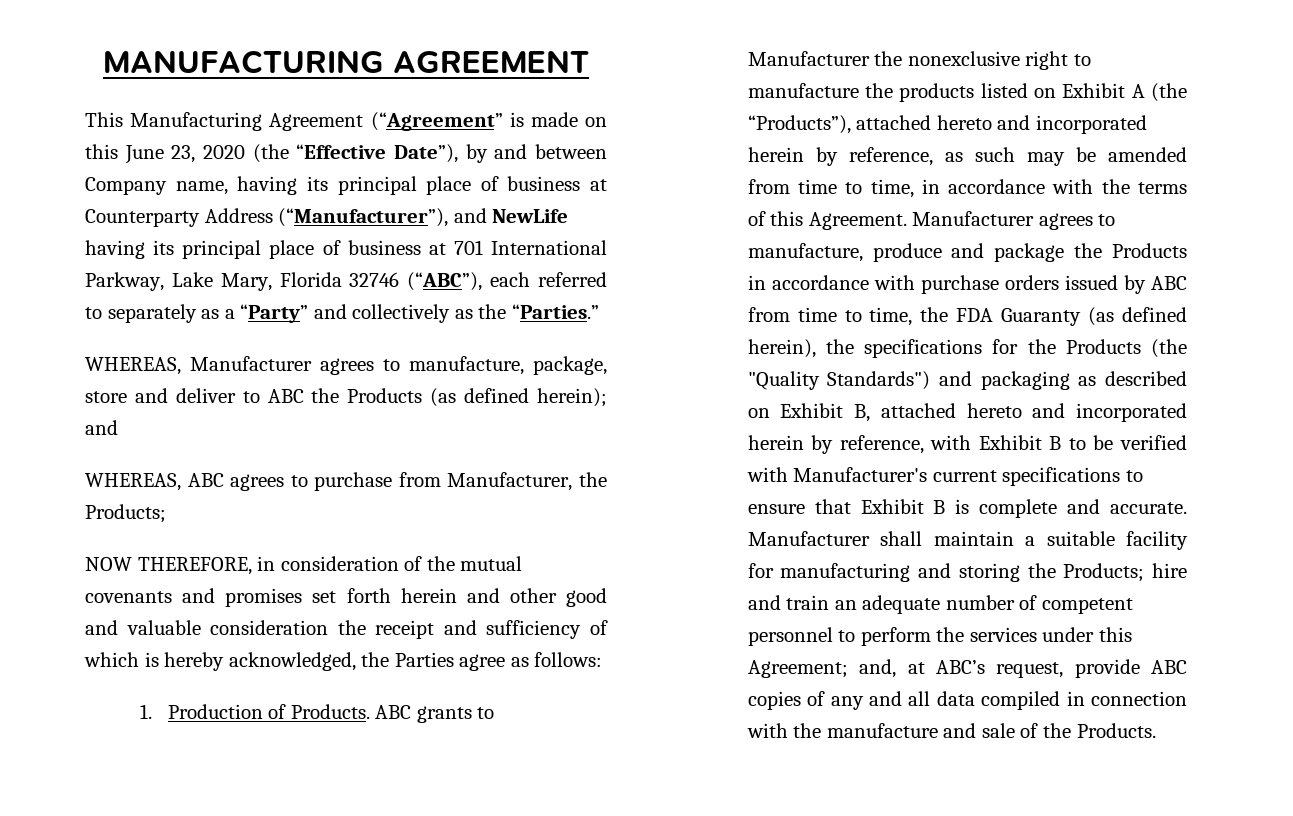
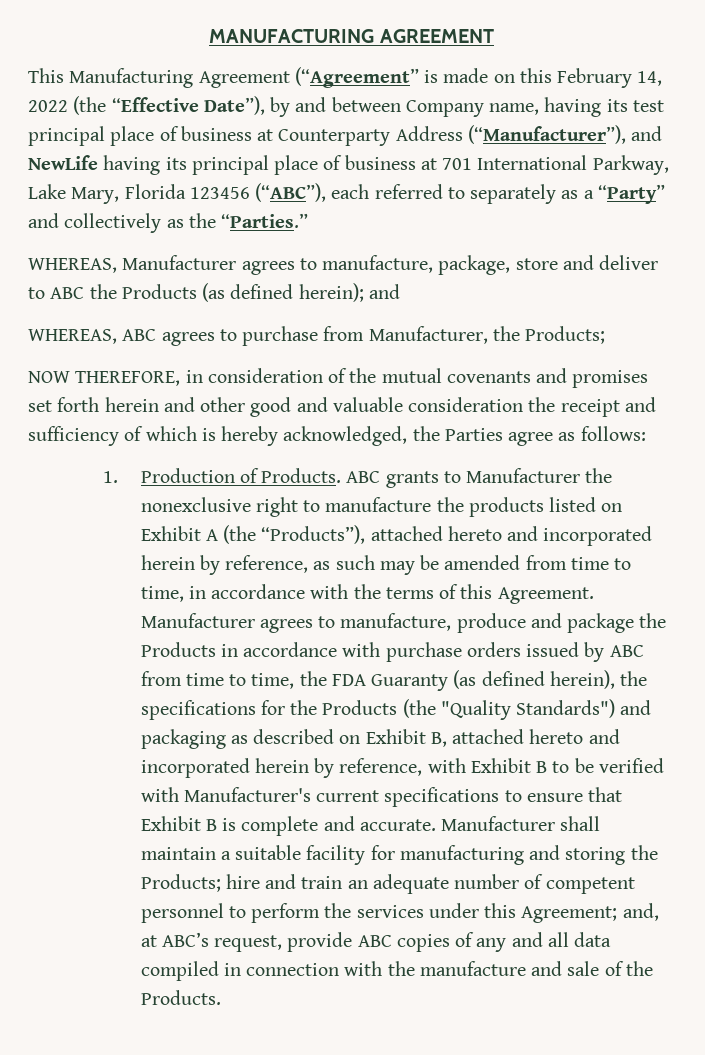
[124,145,245,164] June 23, 2020 -> [557,68,663,88] [28,100,68,112] February 14, 2022
(328, 183) none -> [632,100,664,112] test
[349,272,400,287] 32746 -> [189,187,250,199] 123456

